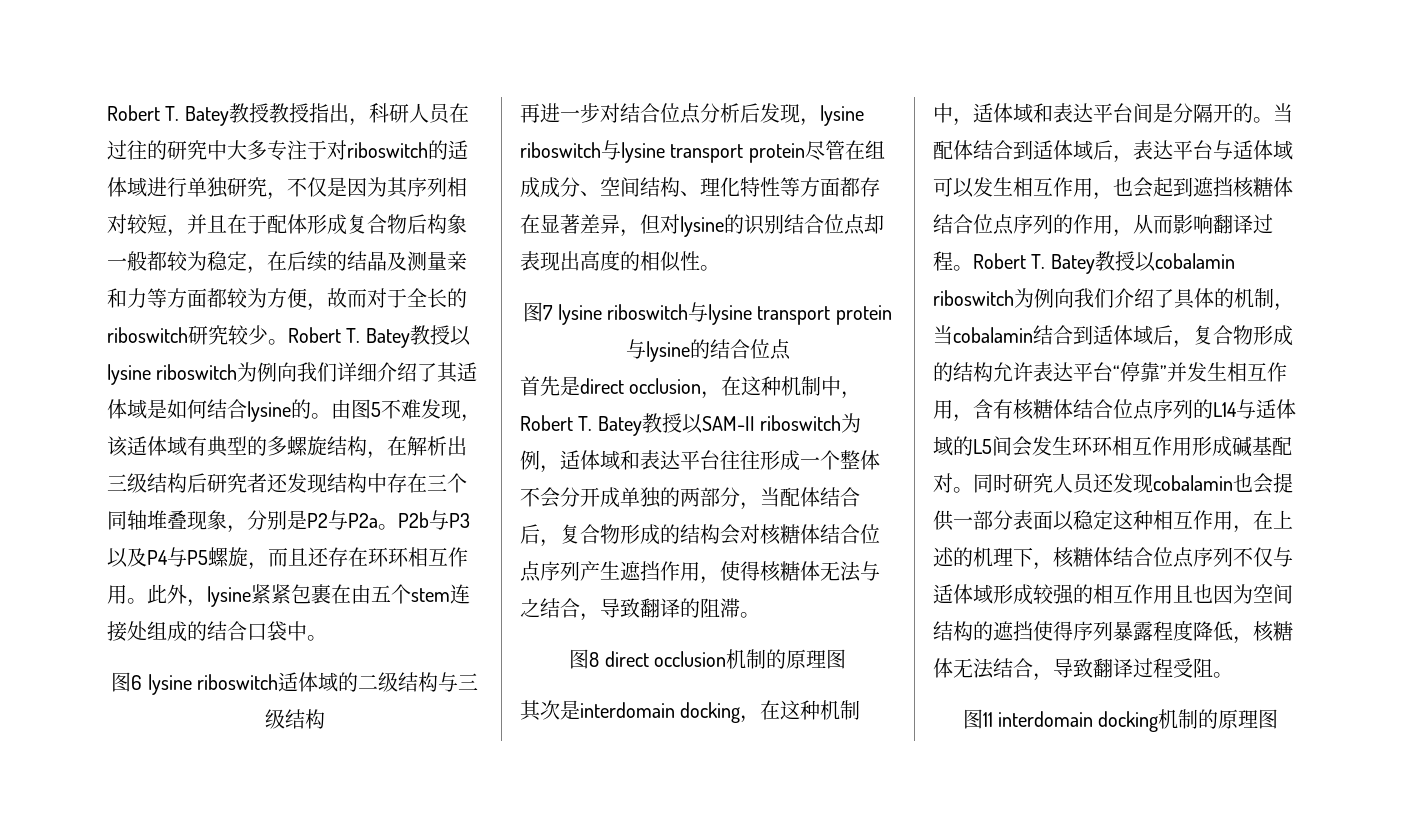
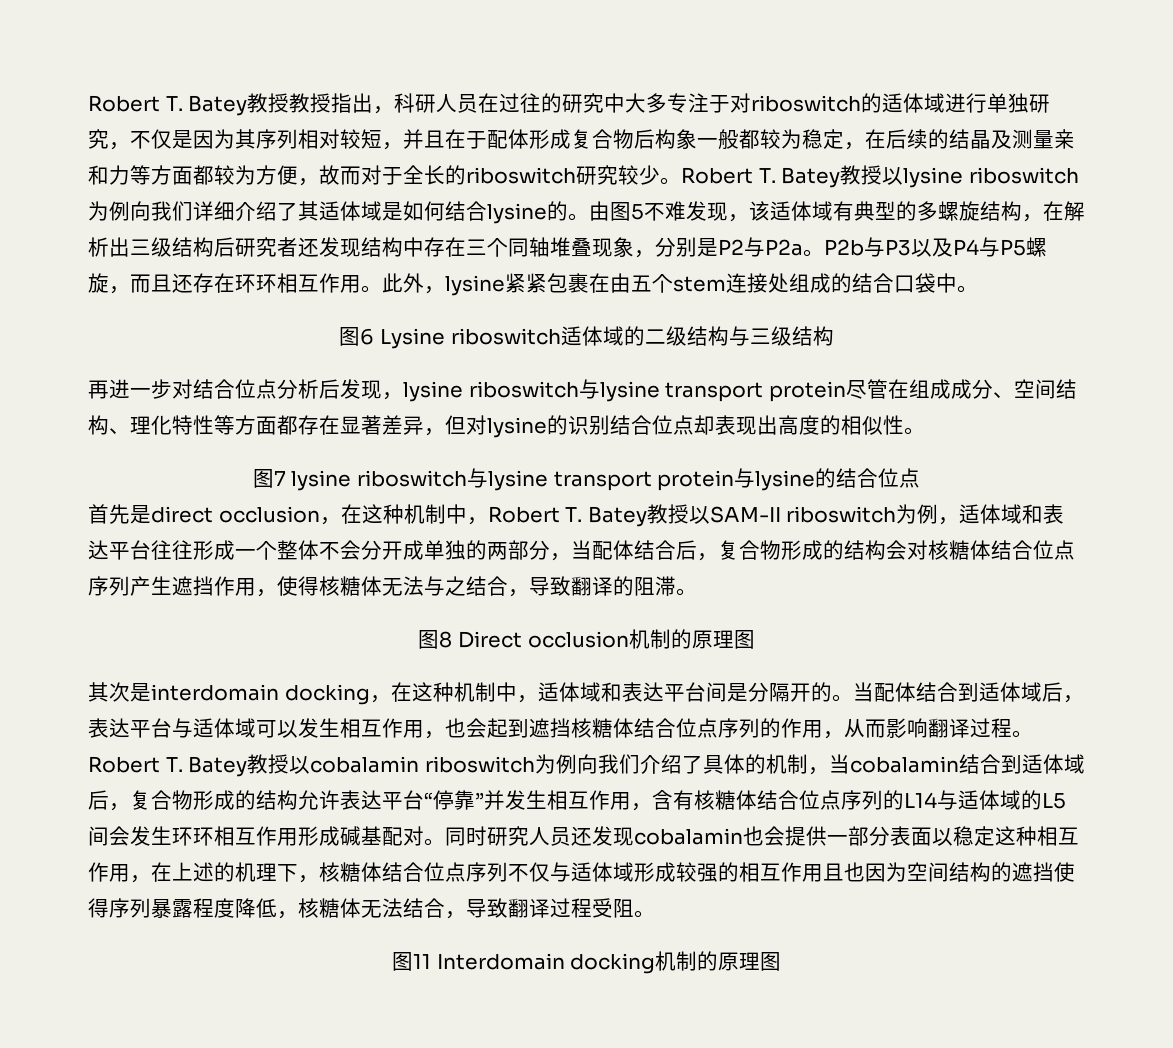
[147,674,192,695] lysine -> [380,328,446,349] Lysine
[604,651,649,667] direct -> [458,631,522,648] Direct
[998,711,1093,727] interdomain -> [436,953,565,970] Interdomain

